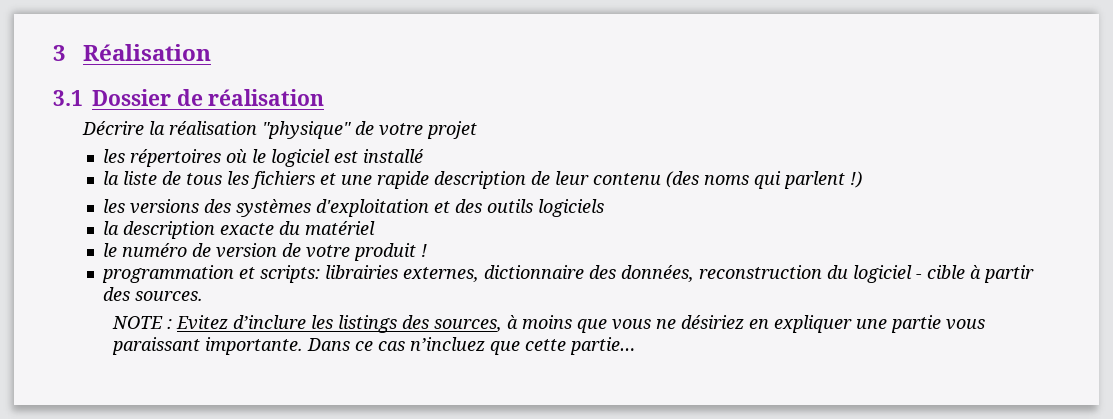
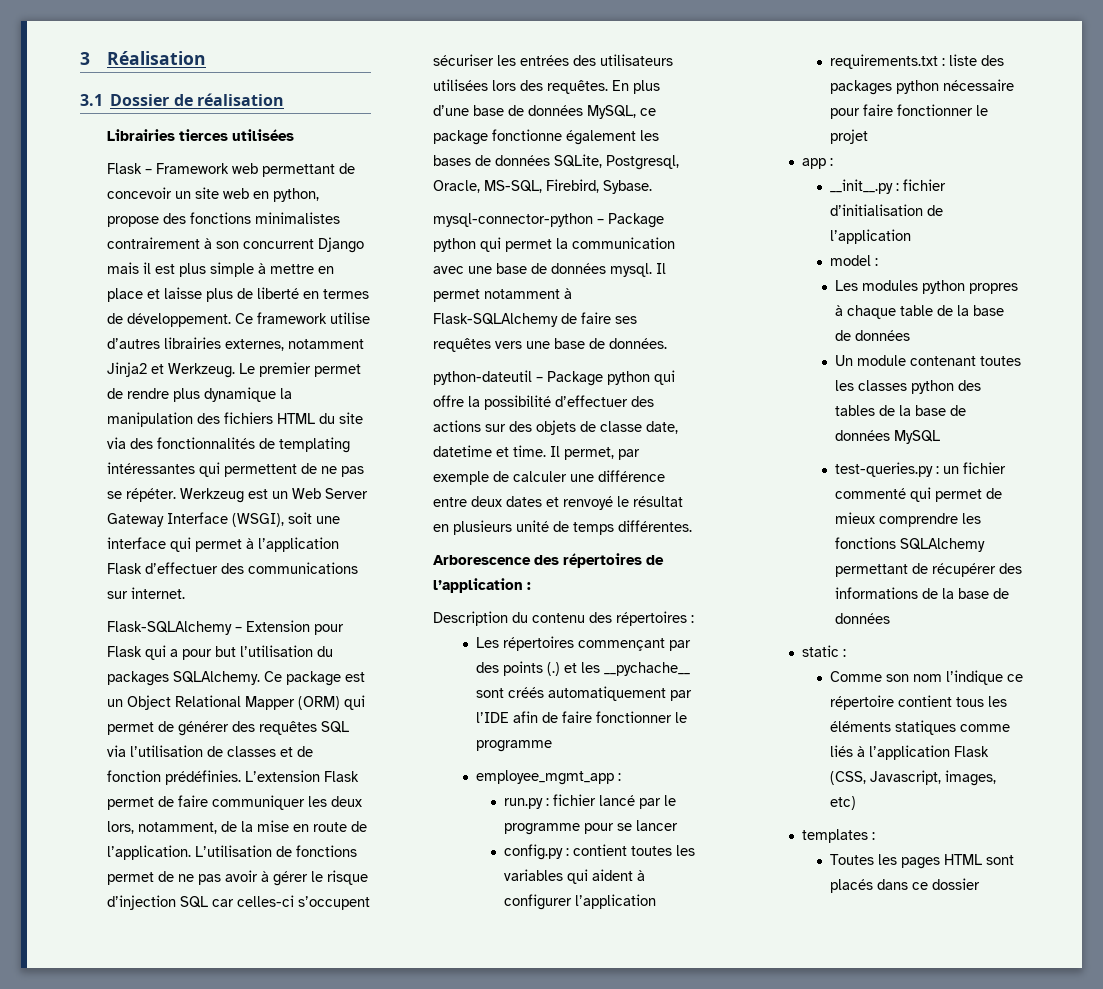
[82,121,478,139] [102,149,424,167] [102,171,862,189] [102,199,604,217] [102,221,375,239] [102,243,427,261] [101,265,1034,283] [102,287,203,301] [112,315,986,333] [112,337,636,355] Décrire la réalisation "physique" de votre projet // les répertoires où le logiciel est installé // la liste de tous les fichiers et une rapide description de leur contenu (des noms qui parlent !) // les versions des systèmes d'exploitation et des outils logiciels // la description exacte du matériel // le numéro de version de votre produit ! // programmation et scripts: librairies externes, dictionnaire des données, reconstruction du logiciel - cible à partir des sources. // NOTE : Evitez d’inclure les listings des sources, à moins que vous ne désiriez en expliquer une partie vous paraissant importante. Dans ce cas n’incluez que cette partie… -> [107,129,295,141] [107,163,356,177] [107,187,320,202] [107,212,341,227] [107,237,365,253] [107,262,335,277] [107,287,370,302] [107,312,371,327] [107,337,365,351] [107,362,362,378] [107,387,293,402] [107,412,364,427] [107,437,351,453] [107,462,365,477] [107,488,369,503] [107,512,341,527] [107,537,340,552] [107,562,359,574] [107,587,186,599] [107,620,345,635] [107,645,334,660] [107,671,366,686] [107,695,366,710] [107,721,350,736] [107,745,314,757] [107,770,360,785] [107,795,363,810] [107,820,368,834] [107,845,358,860] [107,870,369,886] [107,895,371,910] [433,54,674,66] [433,79,661,94] [433,105,657,119] [433,129,660,145] [433,154,680,170] [433,179,653,194] [433,213,665,228] [433,237,676,252] [433,263,667,277] [433,288,573,302] [433,312,638,327] [433,338,668,352] [433,370,676,386] [433,395,655,410] [433,420,679,435] [433,445,641,460] [433,470,666,485] [433,496,684,510] [433,520,693,535] [433,553,665,568] [433,578,532,593] [433,611,695,626] [476,636,692,651] [476,661,691,676] [476,686,693,701] [476,711,688,723] [476,740,553,752] [476,770,622,785] [503,794,676,809] [503,820,678,835] [503,844,695,860] [503,869,645,884] [503,894,656,910] [829,54,1004,69] [829,79,1014,95] [829,104,988,119] [829,129,868,144] [802,158,834,169] [829,179,946,194] [829,204,943,216] [829,229,911,244] [829,255,878,266] [835,280,1019,294] [835,305,1005,319] [835,330,911,341] [835,355,1022,366] [835,380,982,394] [835,405,967,416] [835,430,941,444] [835,462,1007,477] [835,487,1003,502] [835,512,982,527] [835,537,986,552] [835,563,1023,577] [835,587,1010,599] [835,613,891,624] [802,645,847,657] [829,670,1023,685] [829,695,1007,710] [829,720,1010,735] [829,745,989,760] [829,770,996,786] [829,796,856,810] [802,829,876,843] [829,854,1014,869] [829,878,980,893] Librairies tierces utilisées // Flask – Framework web permettant de concevoir un site web en python, propose des fonctions minimalistes contrairement à son concurrent Django mais il est plus simple à mettre en place et laisse plus de liberté en termes de développement. Ce framework utilise d’autres librairies externes, notamment Jinja2 et Werkzeug. Le premier permet de rendre plus dynamique la manipulation des fichiers HTML du site via des fonctionnalités de templating intéressantes qui permettent de ne pas se répéter. Werkzeug est un Web Server Gateway Interface (WSGI), soit une interface qui permet à l’application Flask d’effectuer des communications sur internet. // Flask-SQLAlchemy – Extension pour Flask qui a pour but l’utilisation du packages SQLAlchemy. Ce package est un Object Relational Mapper (ORM) qui permet de générer des requêtes SQL via l’utilisation de classes et de fonction prédéfinies. L’extension Flask permet de faire communiquer les deux lors, notamment, de la mise en route de l’application. L’utilisation de fonctions permet de ne pas avoir à gérer le risque d’injection SQL car celles-ci s’occupent sécuriser les entrées des utilisateurs utilisées lors des requêtes. En plus d’une base de données MySQL, ce package fonctionne également les bases de données SQLite, Postgresql, Oracle, MS-SQL, Firebird, Sybase. // mysql-connector-python – Package python qui permet la communication avec une base de données mysql. Il permet notamment à Flask-SQLAlchemy de faire ses requêtes vers une base de données. // python-dateutil – Package python qui offre la possibilité d’effectuer des actions sur des objets de classe date, datetime et time. Il permet, par exemple de calculer une différence entre deux dates et renvoyé le résultat en plusieurs unité de temps différentes. // Arborescence des répertoires de l’application : // Description du contenu des répertoires : // Les répertoires commençant par des points (.) et les __pychache__ sont créés automatiquement par l’IDE afin de faire fonctionner le programme // employee_mgmt_app : // run.py : fichier lancé par le programme pour se lancer // config.py : contient toutes les variables qui aident à configurer l’application // requirements.txt : liste des packages python nécessaire pour faire fonctionner le projet // app : // __init__.py : fichier d’initialisation de l’application // model : // Les modules python propres à chaque table de la base de données // Un module contenant toutes les classes python des tables de la base de données MySQL // test-queries.py : un fichier commenté qui permet de mieux comprendre les fonctions SQLAlchemy permettant de récupérer des informations de la base de données // static : // Comme son nom l’indique ce répertoire contient tous les éléments statiques comme liés à l’application Flask (CSS, Javascript, images, etc) // templates : // Toutes les pages HTML sont placés dans ce dossier

